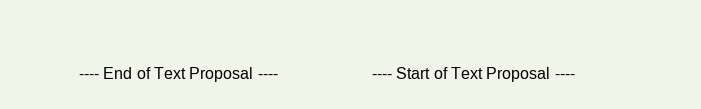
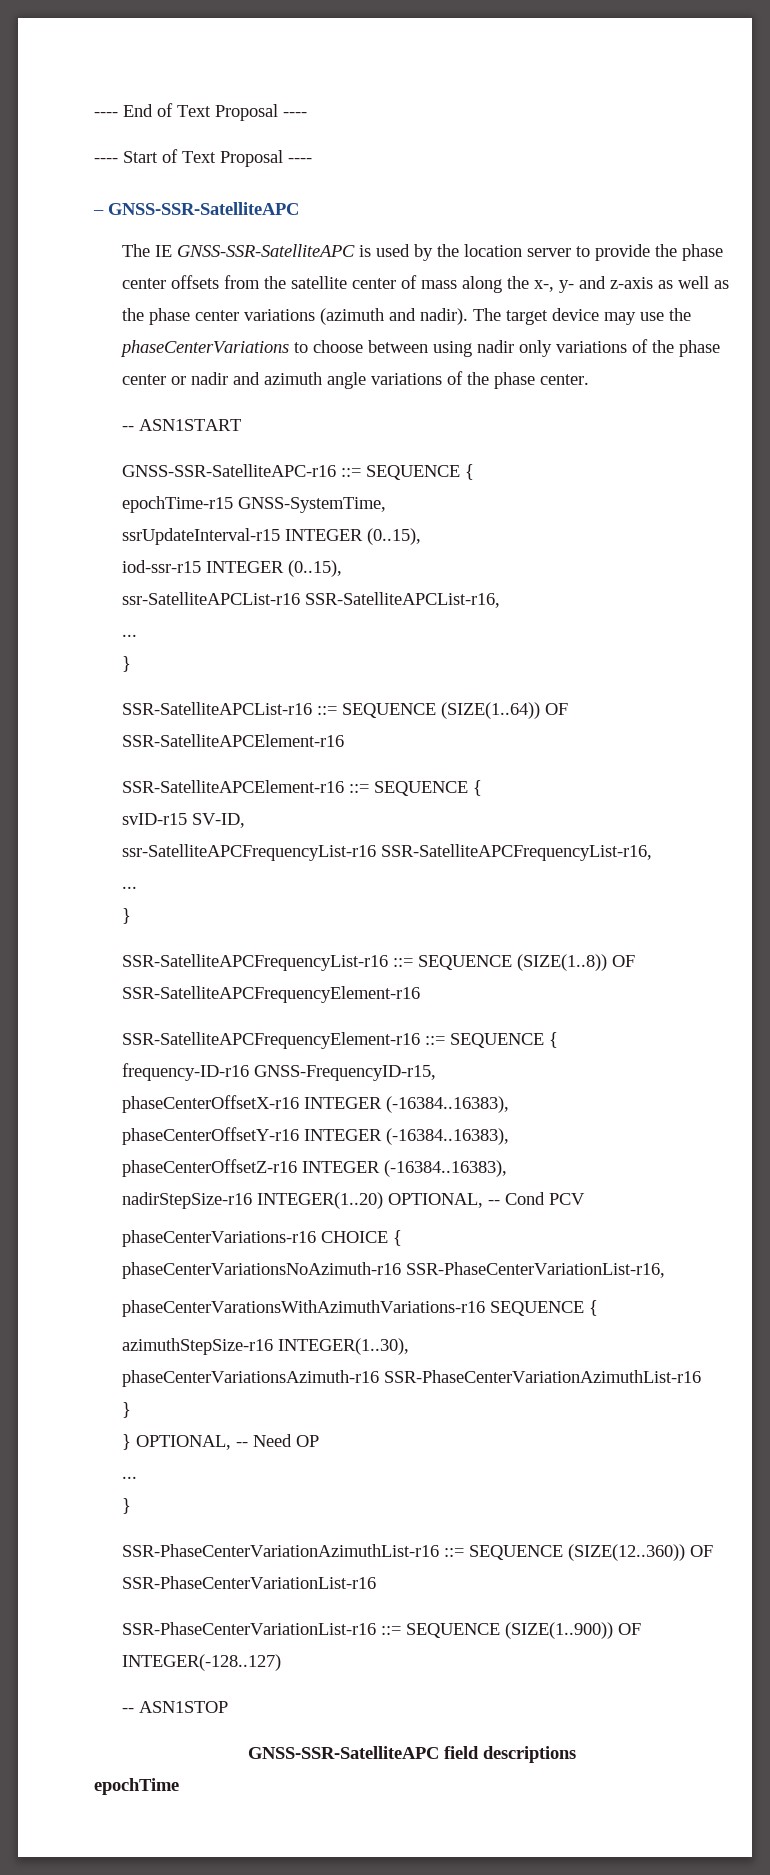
(575, 76) none -> [93,202,299,215] [121,244,723,261] [121,275,729,293] [121,308,691,325] [119,339,720,357] [121,371,589,389] [121,419,241,431] [121,464,474,480] [121,496,386,513] [121,528,421,545] [121,560,342,577] [121,592,500,608] [121,634,137,637] [121,656,131,672] [121,702,568,719] [121,734,344,747] [121,780,482,796] [121,813,245,828] [121,844,652,861] [121,886,137,889] [121,908,131,924] [121,954,635,971] [121,986,420,1003] [121,1032,558,1049] [121,1063,436,1081] [121,1095,509,1113] [121,1127,509,1145] [121,1159,507,1177] [121,1192,585,1209] [121,1230,402,1247] [121,1262,665,1279] [121,1300,598,1317] [121,1338,409,1355] [121,1370,701,1387] [121,1402,131,1418] [121,1434,319,1450] [121,1476,137,1479] [121,1498,131,1514] [121,1544,713,1561] [121,1576,376,1589] [121,1622,641,1639] [121,1654,281,1671] [121,1701,228,1713] [247,1746,576,1763] [94,1778,179,1795] // – GNSS-SSR-SatelliteAPC // The IE GNSS-SSR-SatelliteAPC is used by the location server to provide the phase center offsets from the satellite center of mass along the x-, y- and z-axis as well as the phase center variations (azimuth and nadir). The target device may use the phaseCenterVariations to choose between using nadir only variations of the phase center or nadir and azimuth angle variations of the phase center. // -- ASN1START // GNSS-SSR-SatelliteAPC-r16 ::= SEQUENCE { // epochTime-r15 GNSS-SystemTime, // ssrUpdateInterval-r15 INTEGER (0..15), // iod-ssr-r15 INTEGER (0..15), // ssr-SatelliteAPCList-r16 SSR-SatelliteAPCList-r16, // ... // } // SSR-SatelliteAPCList-r16 ::= SEQUENCE (SIZE(1..64)) OF SSR-SatelliteAPCElement-r16 // SSR-SatelliteAPCElement-r16 ::= SEQUENCE { // svID-r15 SV-ID, // ssr-SatelliteAPCFrequencyList-r16 SSR-SatelliteAPCFrequencyList-r16, // ... // } // SSR-SatelliteAPCFrequencyList-r16 ::= SEQUENCE (SIZE(1..8)) OF SSR-SatelliteAPCFrequencyElement-r16 // SSR-SatelliteAPCFrequencyElement-r16 ::= SEQUENCE { // frequency-ID-r16 GNSS-FrequencyID-r15, // phaseCenterOffsetX-r16 INTEGER (-16384..16383), // phaseCenterOffsetY-r16 INTEGER (-16384..16383), // phaseCenterOffsetZ-r16 INTEGER (-16384..16383), // nadirStepSize-r16 INTEGER(1..20) OPTIONAL, -- Cond PCV // phaseCenterVariations-r16 CHOICE { // phaseCenterVariationsNoAzimuth-r16 SSR-PhaseCenterVariationList-r16, // phaseCenterVarationsWithAzimuthVariations-r16 SEQUENCE { // azimuthStepSize-r16 INTEGER(1..30), // phaseCenterVariationsAzimuth-r16 SSR-PhaseCenterVariationAzimuthList-r16 // } // } OPTIONAL, -- Need OP // ... // } // SSR-PhaseCenterVariationAzimuthList-r16 ::= SEQUENCE (SIZE(12..360)) OF SSR-PhaseCenterVariationList-r16 // SSR-PhaseCenterVariationList-r16 ::= SEQUENCE (SIZE(1..900)) OF INTEGER(-128..127) // -- ASN1STOP // GNSS-SSR-SatelliteAPC field descriptions // epochTime

